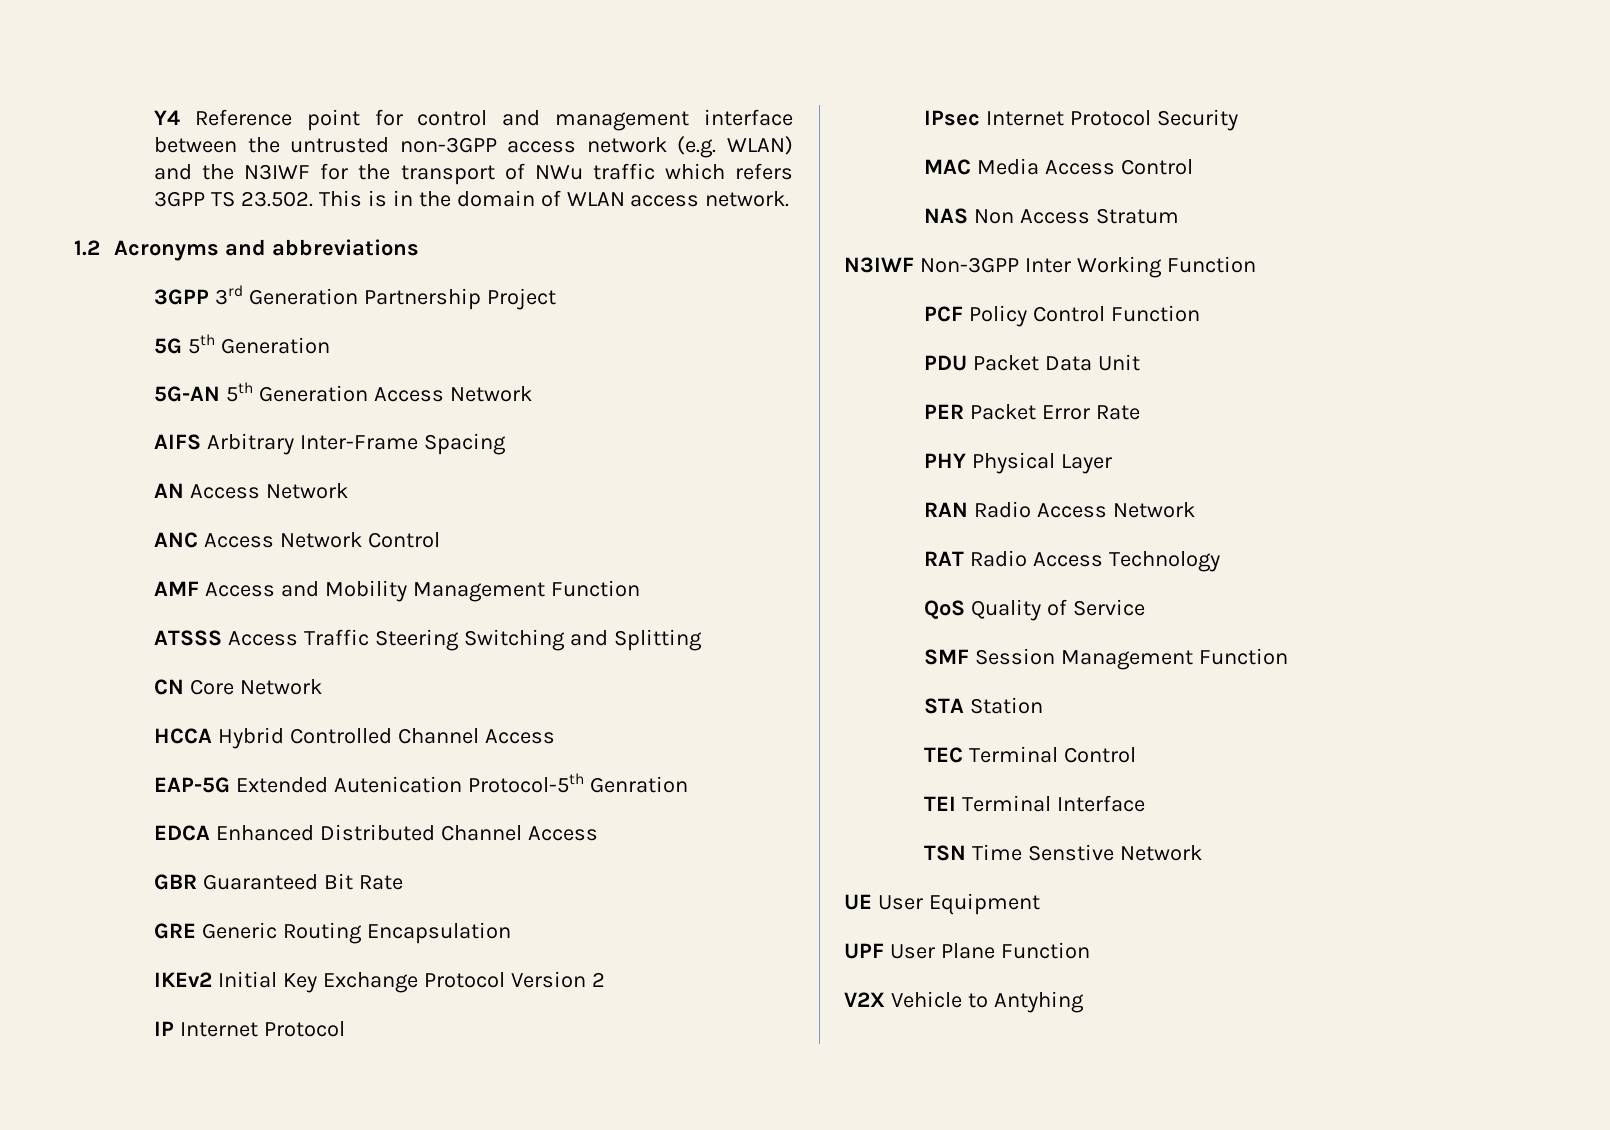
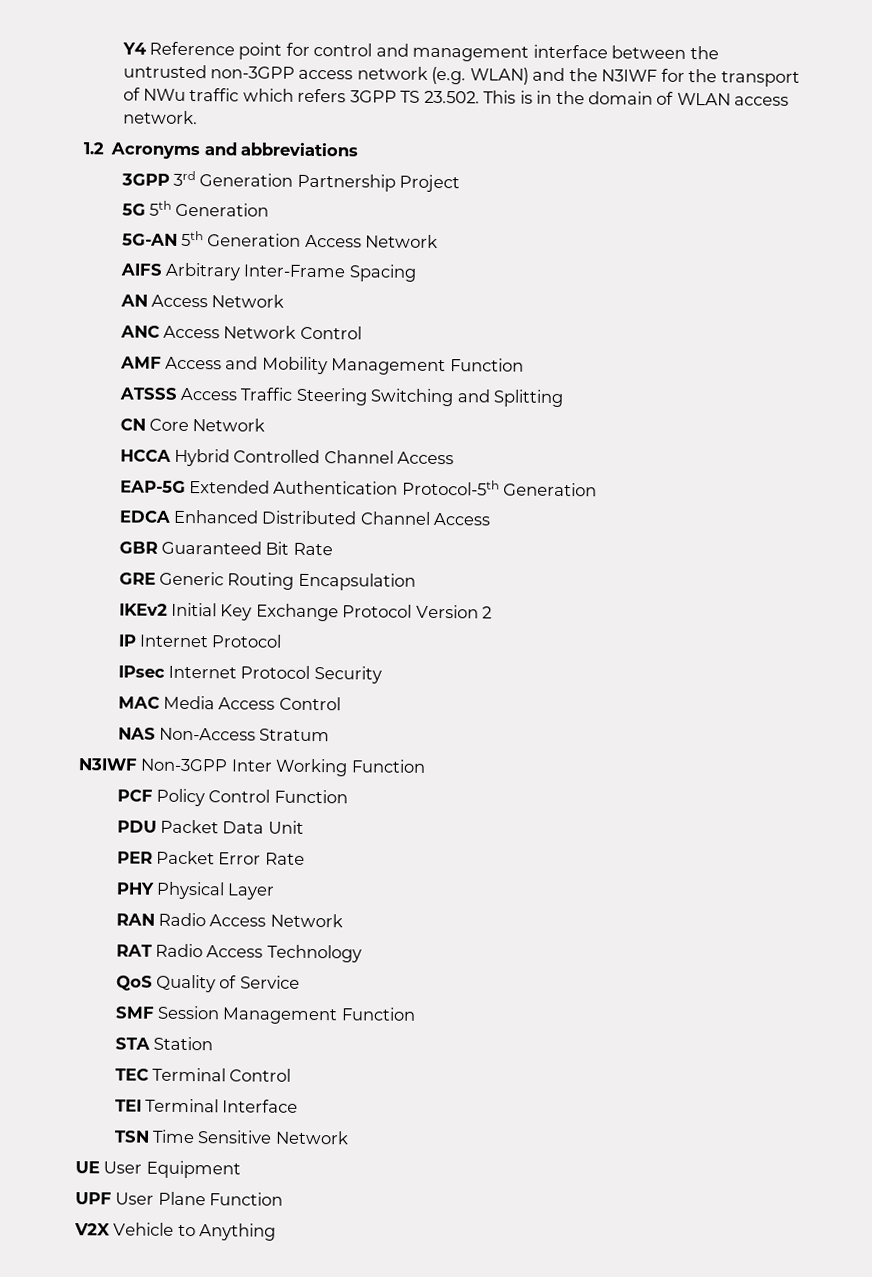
[333,773,688,793] Autenication Protocol-5th Genration -> [273,479,598,497] Authentication Protocol-5th Generation
[974,209,1090,224] Non Access -> [158,727,256,741] Non-Access
[1027,844,1114,861] Senstive -> [197,1130,273,1144] Sensitive
[993,991,1084,1013] Antyhing -> [199,1223,277,1241] Anything

